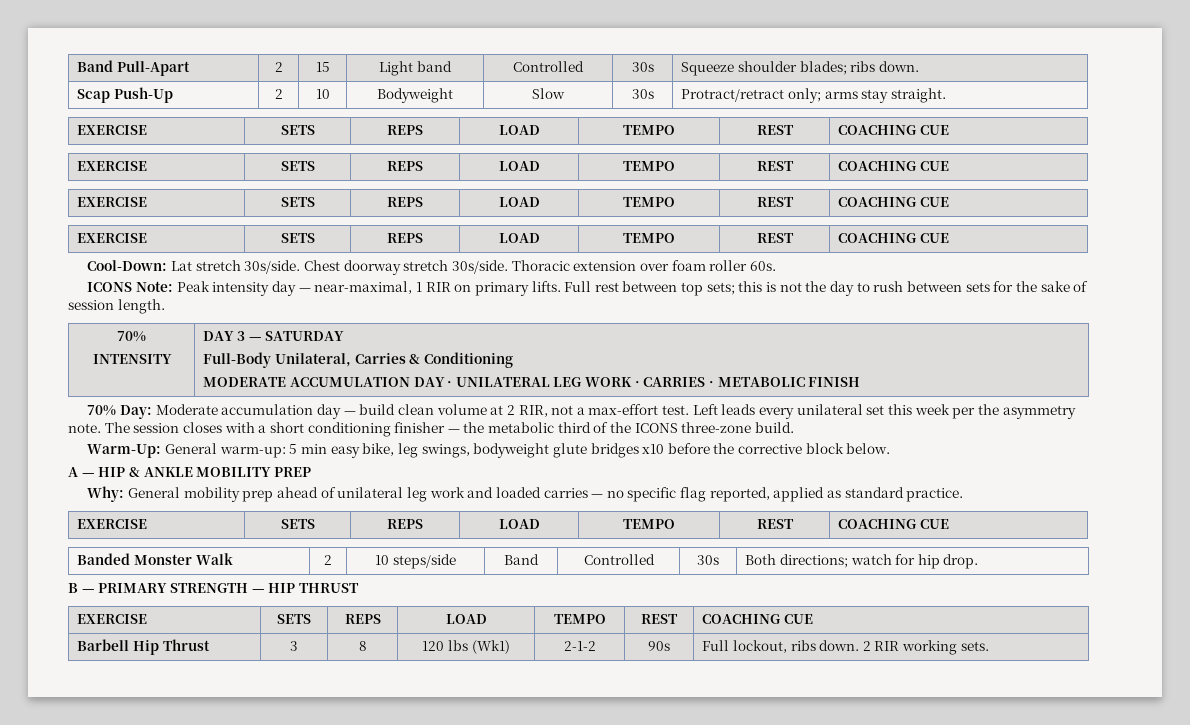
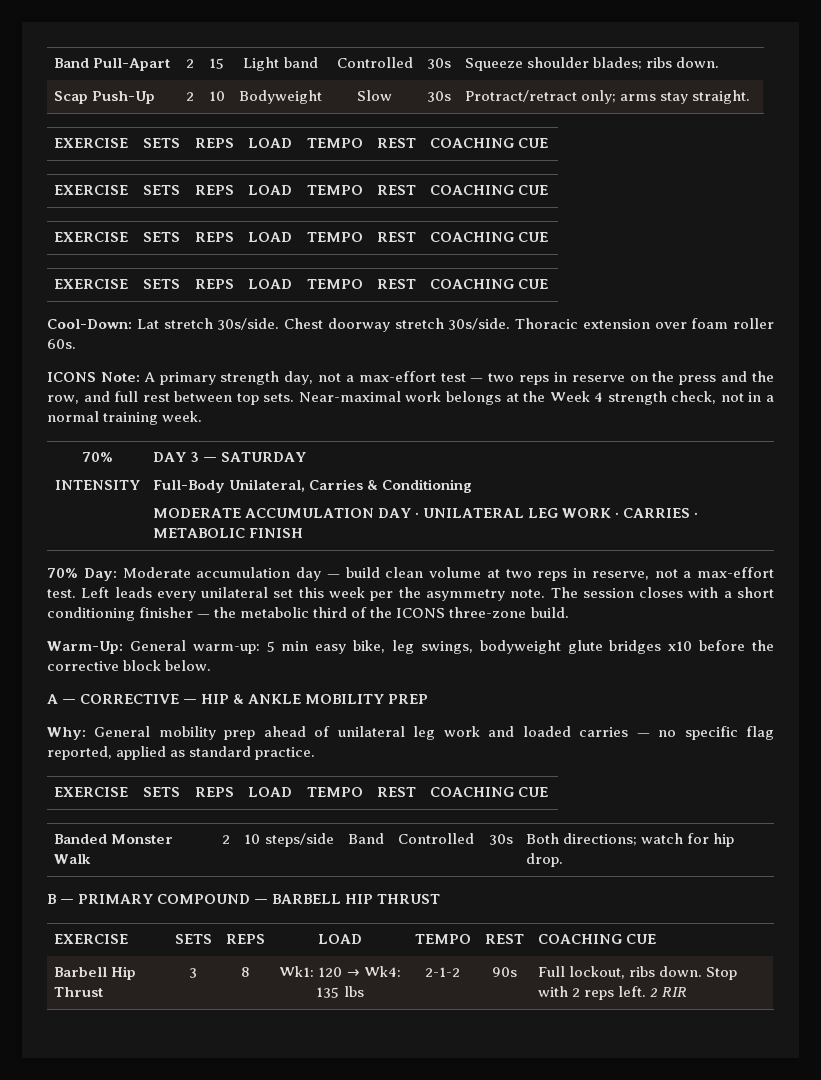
[176,281,1089,296] [68,299,165,314] Peak intensity day — near-maximal, 1 RIR on primary lifts. Full rest between top sets; this is not the day to rush between sets for the sake of session length. -> [143,371,775,385] [47,391,774,405] [47,411,203,425] A primary strength day, not a max-effort test — two reps in reserve on the press and the row, and full rest between top sets. Near-maximal work belongs at the Week 4 strength check, not in a normal training week.
[506,405,548,417] 2 RIR, -> [505,568,649,581] two reps in reserve,
(95, 475) none -> [80,694,198,704] CORRECTIVE —
[169,583,265,593] STRENGTH — -> [157,894,342,904] COMPOUND — BARBELL
[422,641,445,651] 120 -> [279,966,401,977] [316,987,340,998] Wk1: 120 → Wk4: 135
[471,640,510,654] (Wk1) -> (364, 991) none
[862,640,989,655] 2 RIR working sets. -> [705,967,737,980] [537,986,688,1000] Stop with 2 reps left. 2 RIR

